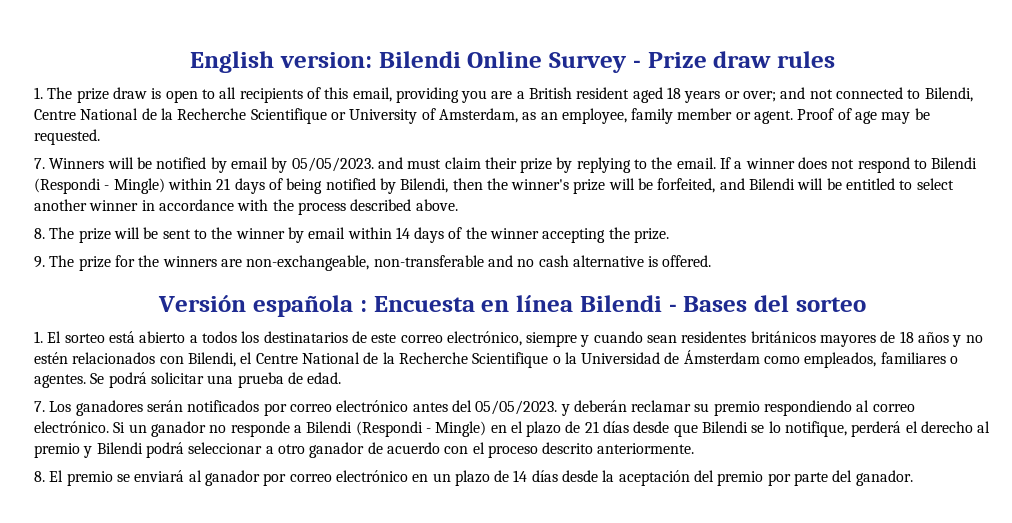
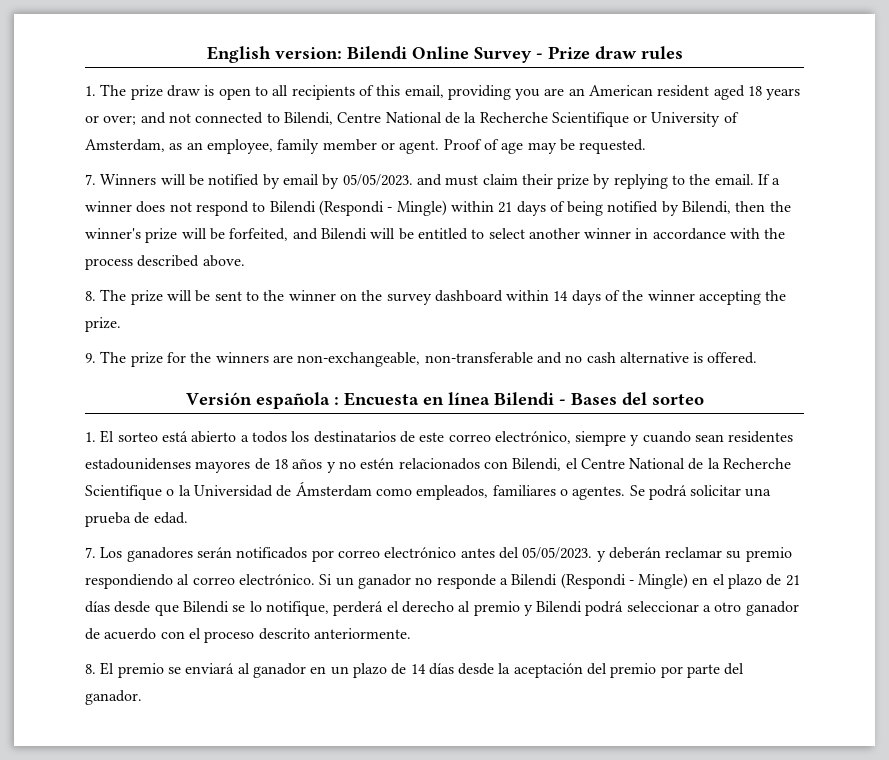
[516,87,573,99] a British -> [568,85,654,96] an American
[287,227,346,243] by email -> [339,290,503,305] on the survey dashboard
[750,331,816,343] británicos -> [85,458,191,470] estadounidenses
[263,470,408,486] por correo electrónico -> (306, 670) none

